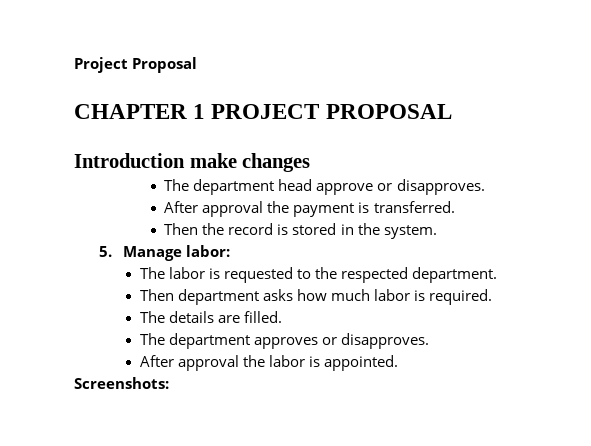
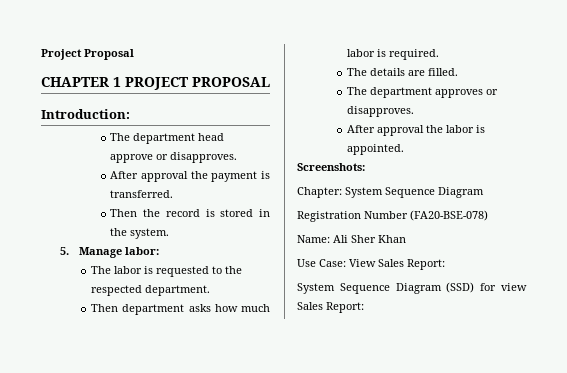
[74,153,311,172] Introduction make changes -> [41,109,130,119] Introduction:
(169, 383) none -> [297,187,484,198] [297,210,488,222] [297,235,406,243] [297,259,445,270] [297,282,527,294] [297,302,364,313] // Chapter: System Sequence Diagram // Registration Number (FA20-BSE-078) // Name: Ali Sher Khan // Use Case: View Sales Report: // System Sequence Diagram (SSD) for view Sales Report:

